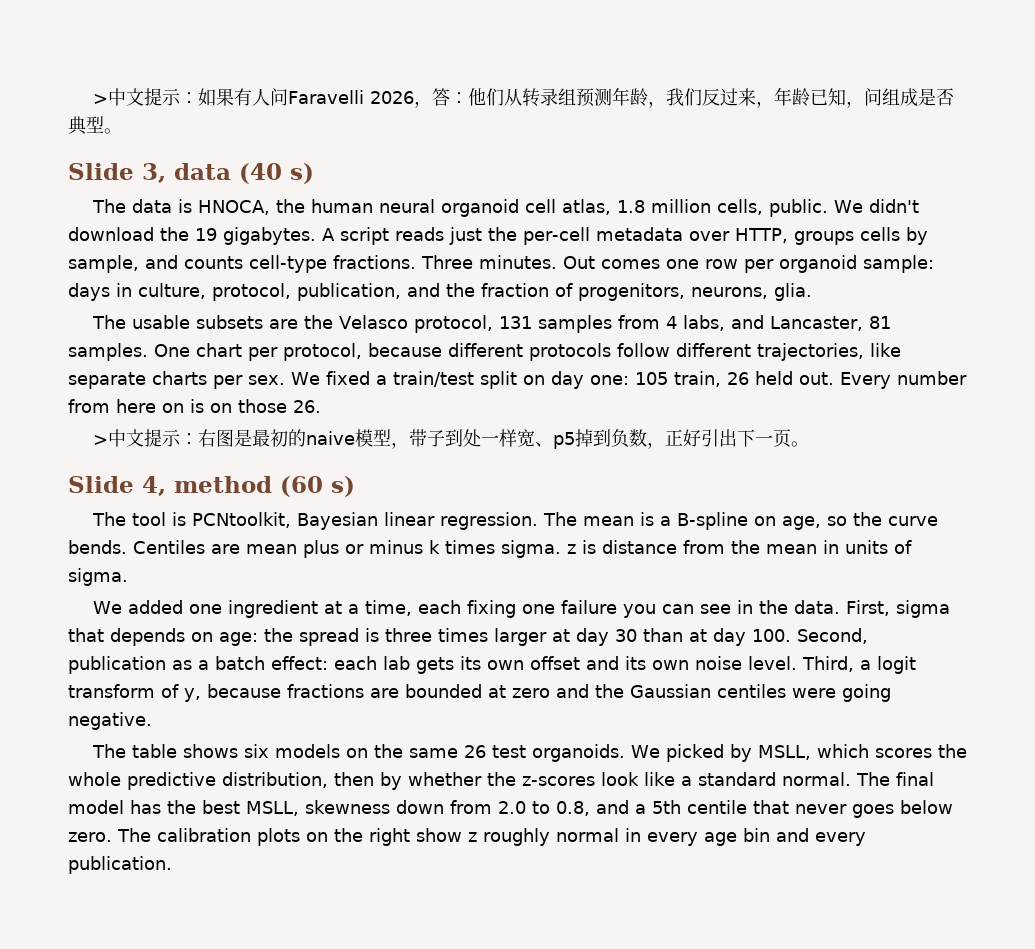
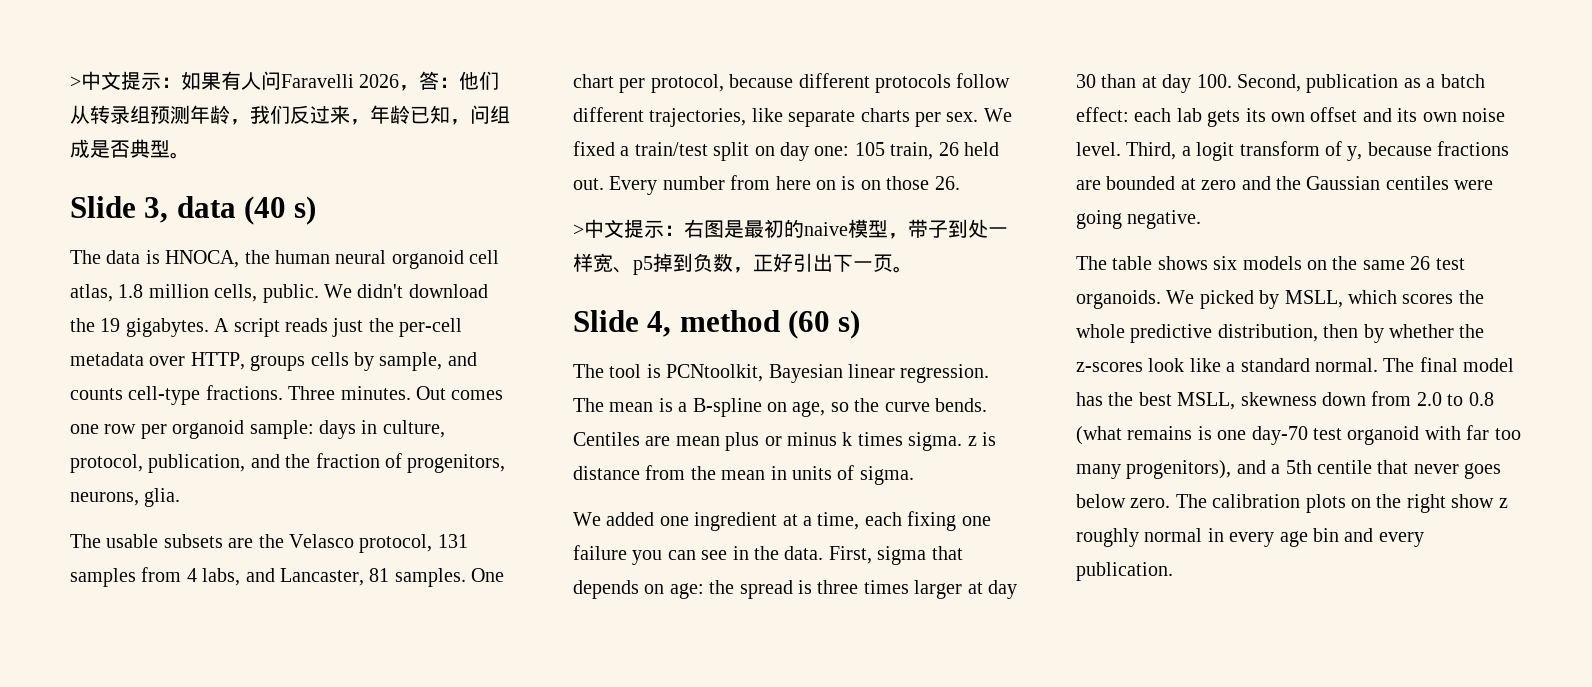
[556,801,590,816] 0.8, -> [1468,392,1494,406] [1076,425,1521,445] [1076,460,1232,479] 0.8 (what remains is one day-70 test organoid with far too many progenitors),

